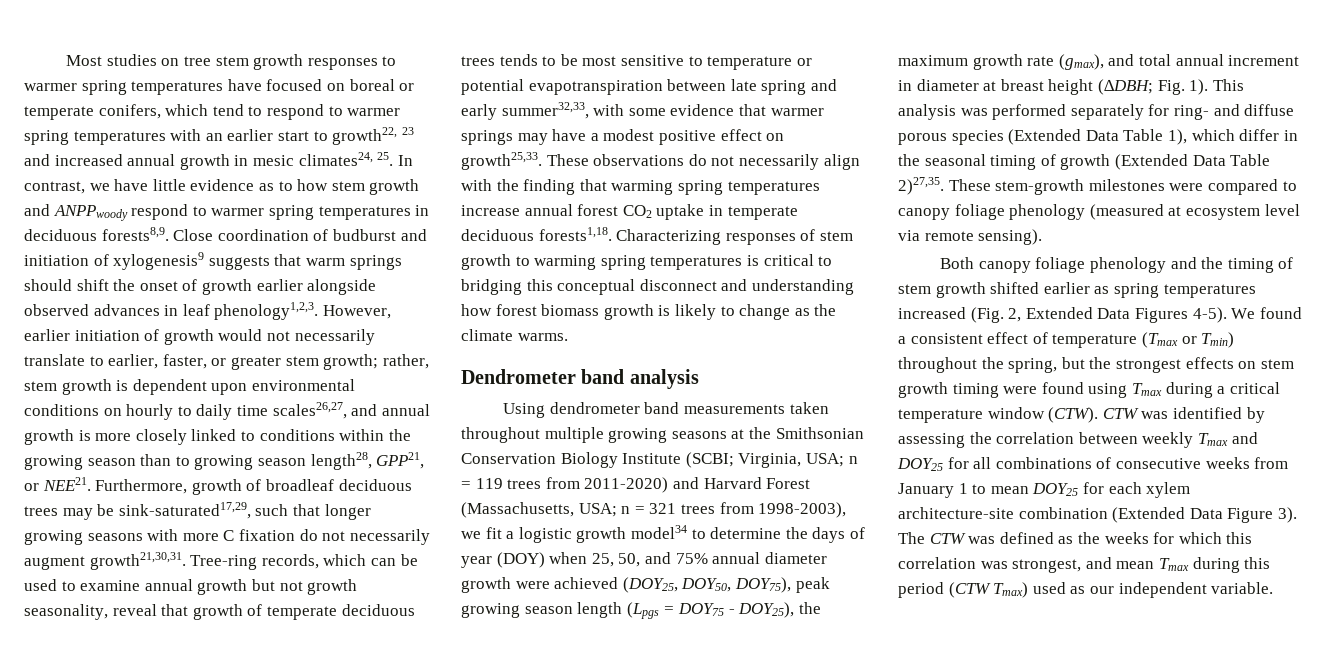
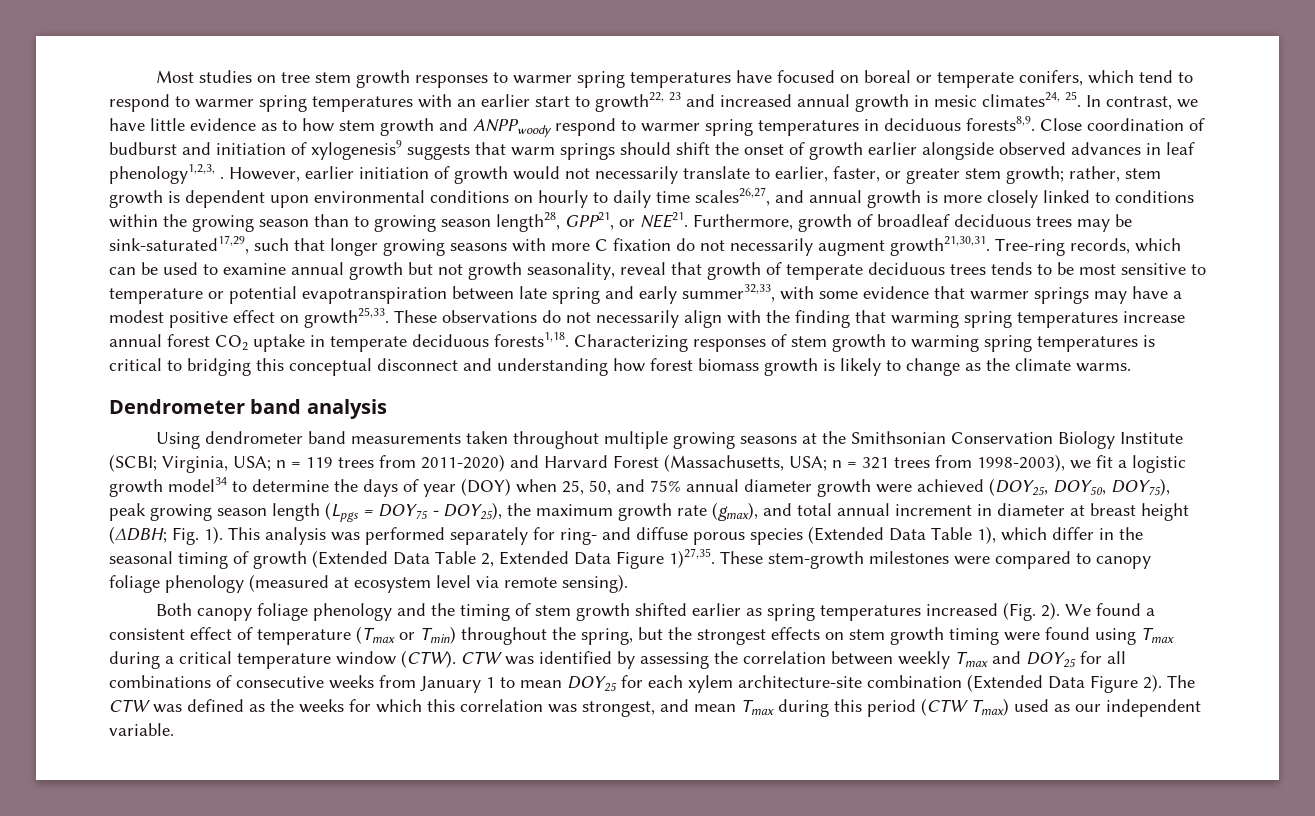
[214,302,319,320] phenology1,2,3. -> [109,164,224,184] phenology1,2,3, .
[898,177,944,195] 2)27,35. -> [481,548,715,569] 2, Extended Data Figure 1)27,35.
[1008,307,1227,323] 2, Extended Data Figures 4-5). -> [1041,602,1061,620] 2).
[1277,507,1297,523] 3). -> [1143,674,1162,692] 2).

